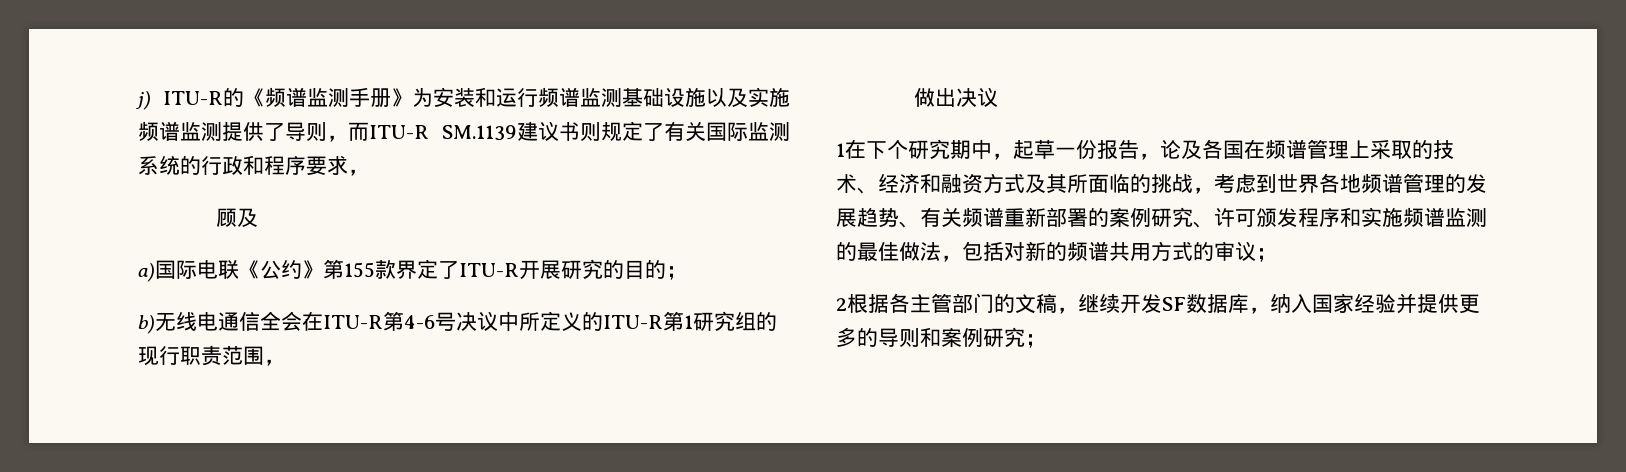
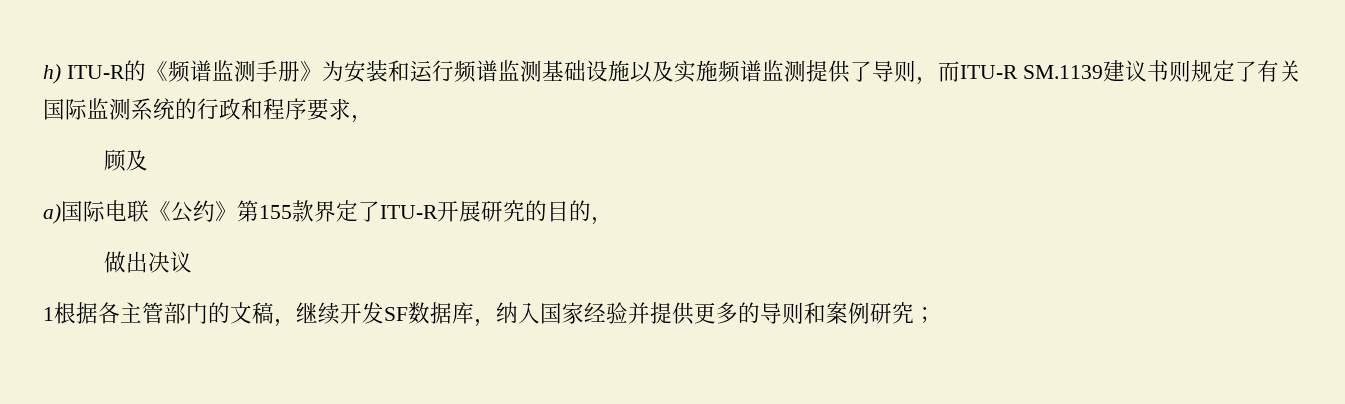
[136,91,151,110] j) -> [43,64,61,84] h)
[666,266,687,280] [138,311,777,334] [138,345,285,366] [914,88,999,107] [836,139,1454,160] [836,173,1487,194] [836,207,1487,228] [836,241,1277,262] [836,298,847,311] ； // b)无线电通信全会在ITU-R第4-6号决议中所定义的ITU-R第1研究组的现行职责范围， // 做出决议 // 1在下个研究期中，起草一份报告，论及各国在频谱管理上采取的技术、经济和融资方式及其所面临的挑战，考虑到世界各地频谱管理的发展趋势、有关频谱重新部署的案例研究、许可颁发程序和实施频谱监测的最佳做法，包括对新的频谱共用方式的审议； // 2 -> [591,217,613,225] [103,251,192,273] [43,307,54,321] ， // 做出决议 // 1

